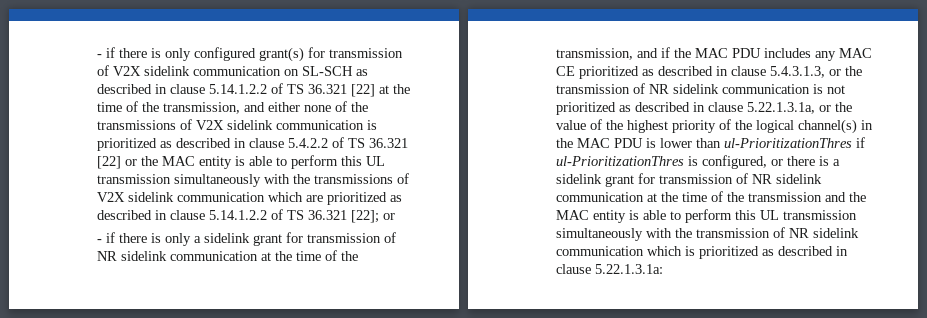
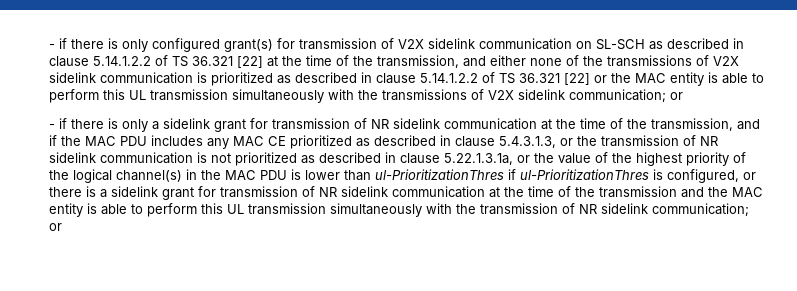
[287,138,328,148] 5.4.2.2 -> [419,73,478,83] 5.14.1.2.2
[176,192,402,205] [96,209,379,223] communication which are prioritized as described in clause 5.14.1.2.2 of TS 36.321 [22]; -> [568,89,666,103] communication;
[555,246,848,259] [555,264,663,274] communication which is prioritized as described in clause 5.22.1.3.1a: -> [651,203,749,217] [48,223,62,231] communication; or

